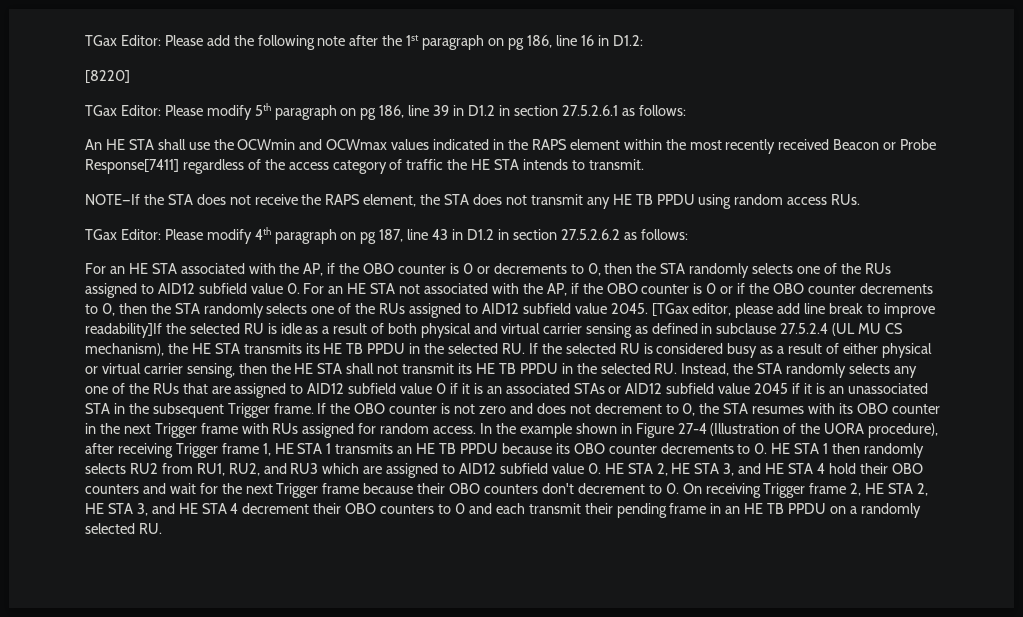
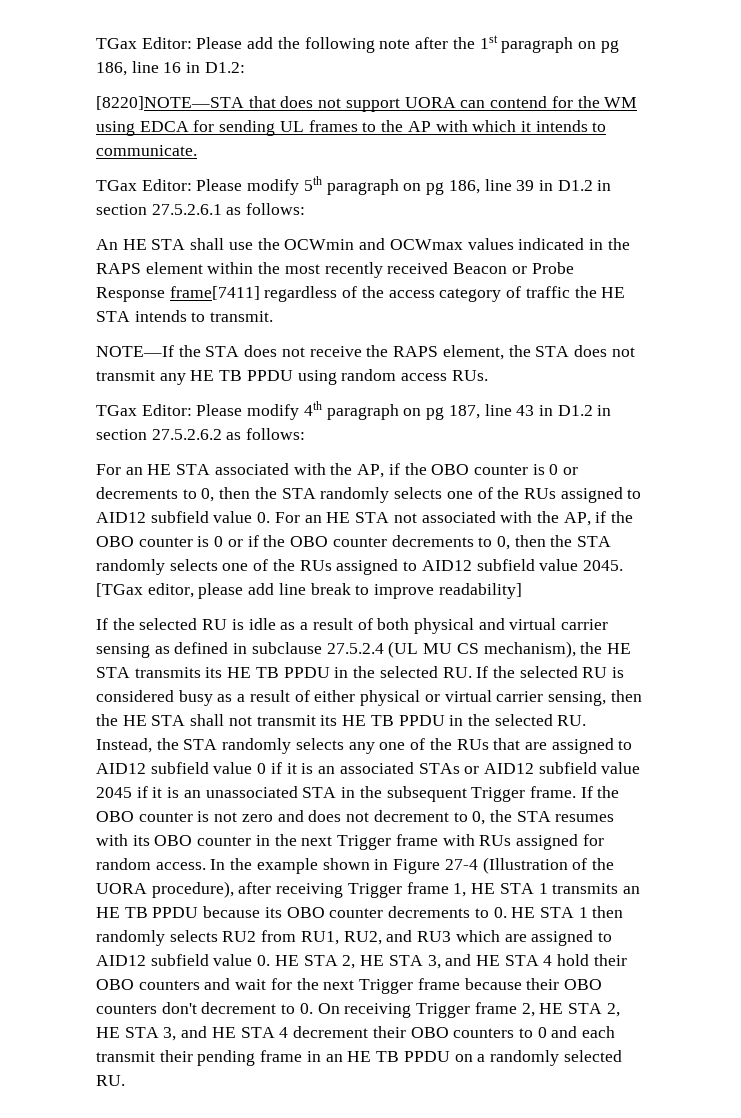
[85,70,130,83] [8220] -> [96,96,638,112] [96,120,607,136] [96,145,197,156] [8220]NOTE—STA that does not support UORA can contend for the WM using EDCA for sending UL frames to the AP with which it intends to communicate.
[85,159,179,174] Response[7411] -> [96,286,260,302] Response frame[7411]
[85,323,162,338] readability]If -> [438,583,522,599] [96,618,108,630] readability] // If

